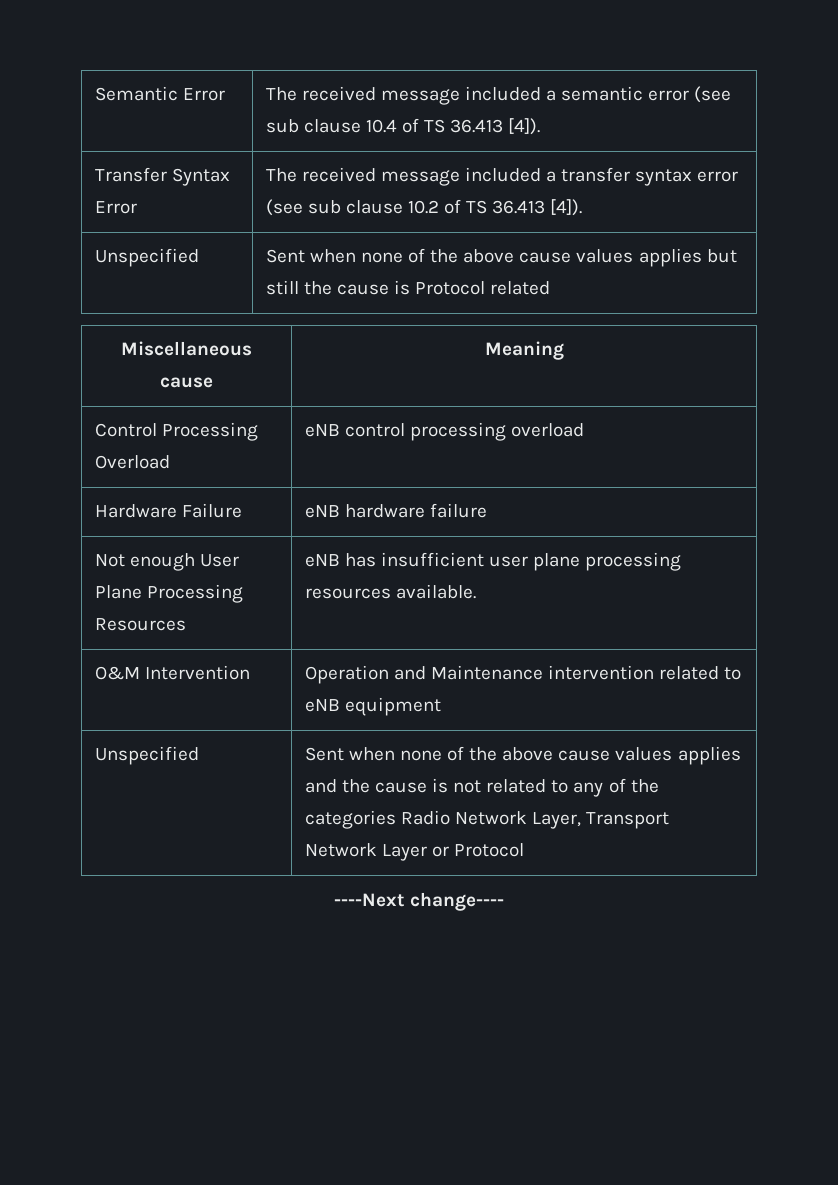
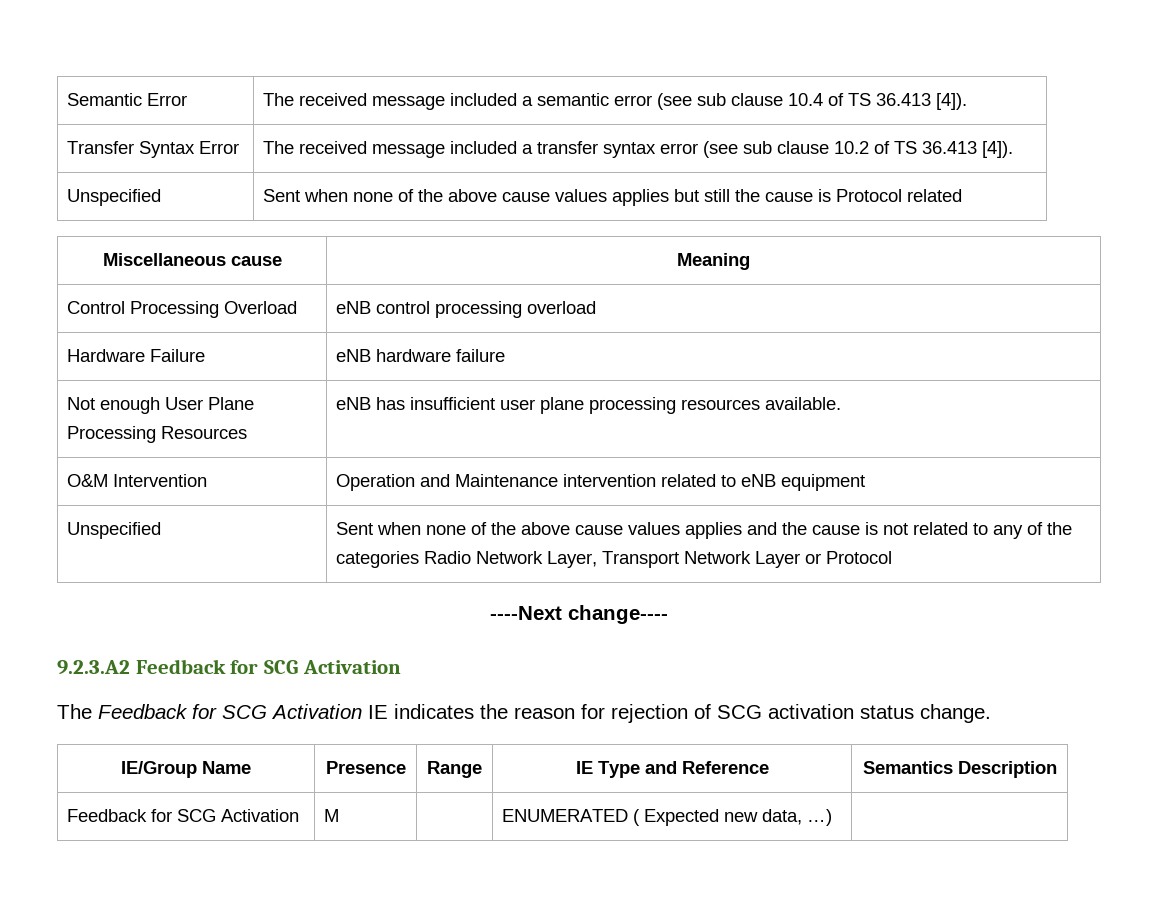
(505, 901) none -> [57,659,401,675] [57,704,991,723] [121,761,251,778] [325,761,406,774] [427,761,482,778] [575,761,769,778] [862,761,1057,778] [67,809,300,822] [324,809,340,822] [502,809,833,826] // 9.2.3.A2 Feedback for SCG Activation // The Feedback for SCG Activation IE indicates the reason for rejection of SCG activation status change. // IE/Group Name | Presence | Range | IE Type and Reference | Semantics Description // Feedback for SCG Activation | M | | ENUMERATED ( Expected new data, …) |

